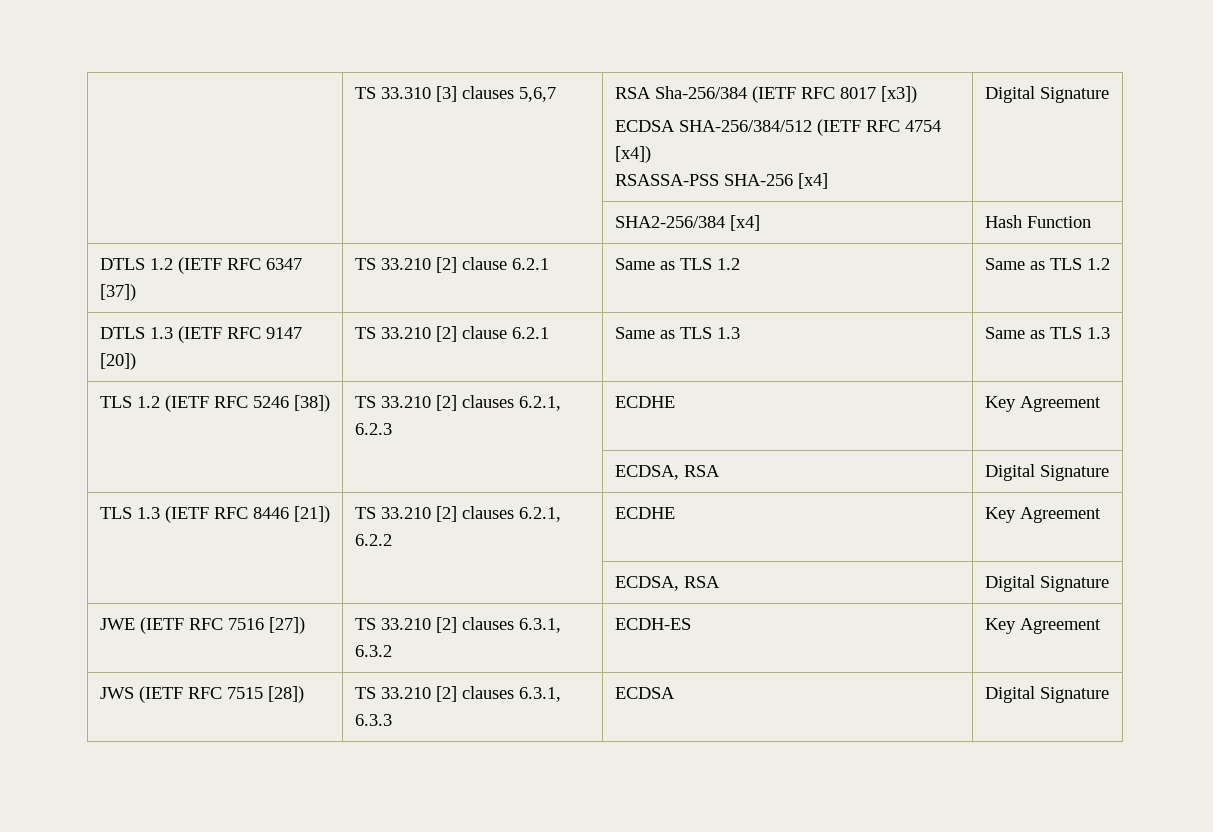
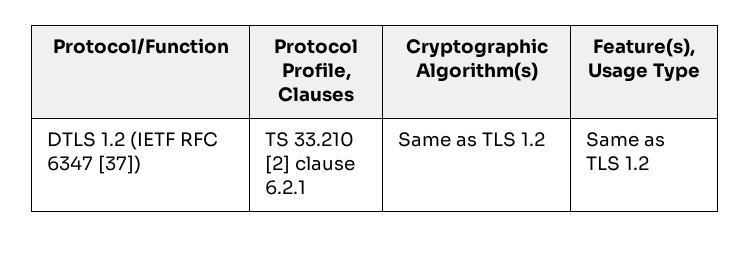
[354,86,556,102] [614,86,917,103] [614,119,941,136] [614,146,651,163] [614,173,828,189] [984,86,1109,103] [614,215,760,231] [984,215,1091,228] | TS 33.310 [3] clauses 5,6,7 | RSA Sha-256/384 (IETF RFC 8017 [x3]) // ECDSA SHA-256/384/512 (IETF RFC 4754 [x4]) // RSASSA-PSS SHA-256 [x4] | Digital Signature // | | SHA2-256/384 [x4] | Hash Function -> [52,38,229,55] [274,39,358,54] [281,62,351,81] [278,87,354,102] [405,38,548,58] [415,62,538,82] [593,38,695,57] [588,63,700,82] Protocol/Function | Protocol Profile, Clauses | Cryptographic Algorithm(s) | Feature(s), Usage Type
[99,326,302,343] [99,353,136,370] [354,326,549,342] [614,327,740,339] [984,327,1110,339] [99,395,330,412] [354,395,561,411] [354,423,392,435] [614,396,675,408] [984,396,1101,412] [614,465,720,480] [984,464,1109,481] [99,506,330,523] [354,506,561,522] [354,534,392,546] [614,507,675,519] [984,507,1101,523] [614,576,720,591] [984,575,1109,592] [99,617,305,634] [354,617,561,633] [354,645,392,657] [614,618,691,630] [984,618,1101,634] [99,686,304,703] [354,686,561,702] [354,714,392,726] [614,687,675,699] [984,686,1109,703] // DTLS 1.3 (IETF RFC 9147 [20]) | TS 33.210 [2] clause 6.2.1 | Same as TLS 1.3 | Same as TLS 1.3 // TLS 1.2 (IETF RFC 5246 [38]) | TS 33.210 [2] clauses 6.2.1, 6.2.3 | ECDHE | Key Agreement // | | ECDSA, RSA | Digital Signature // TLS 1.3 (IETF RFC 8446 [21]) | TS 33.210 [2] clauses 6.2.1, 6.2.2 | ECDHE | Key Agreement // | | ECDSA, RSA | Digital Signature // JWE (IETF RFC 7516 [27]) | TS 33.210 [2] clauses 6.3.1, 6.3.2 | ECDH-ES | Key Agreement // JWS (IETF RFC 7515 [28]) | TS 33.210 [2] clauses 6.3.1, 6.3.3 | ECDSA | Digital Signature -> (650, 163) none

